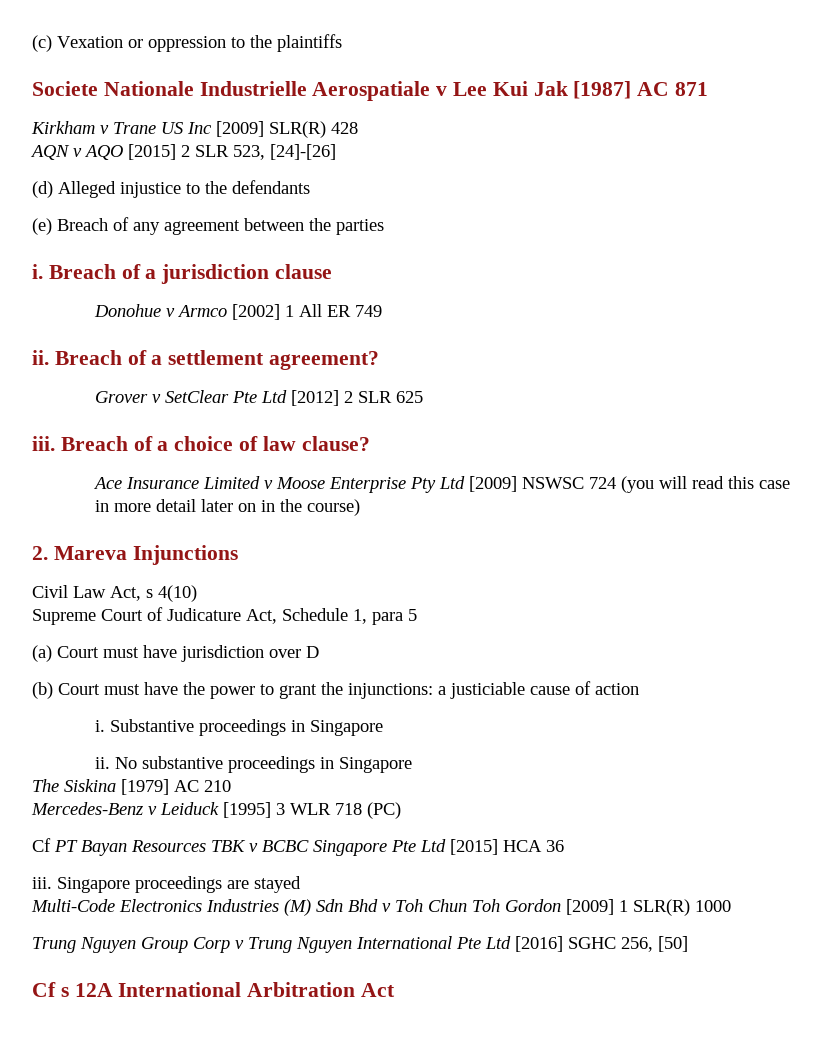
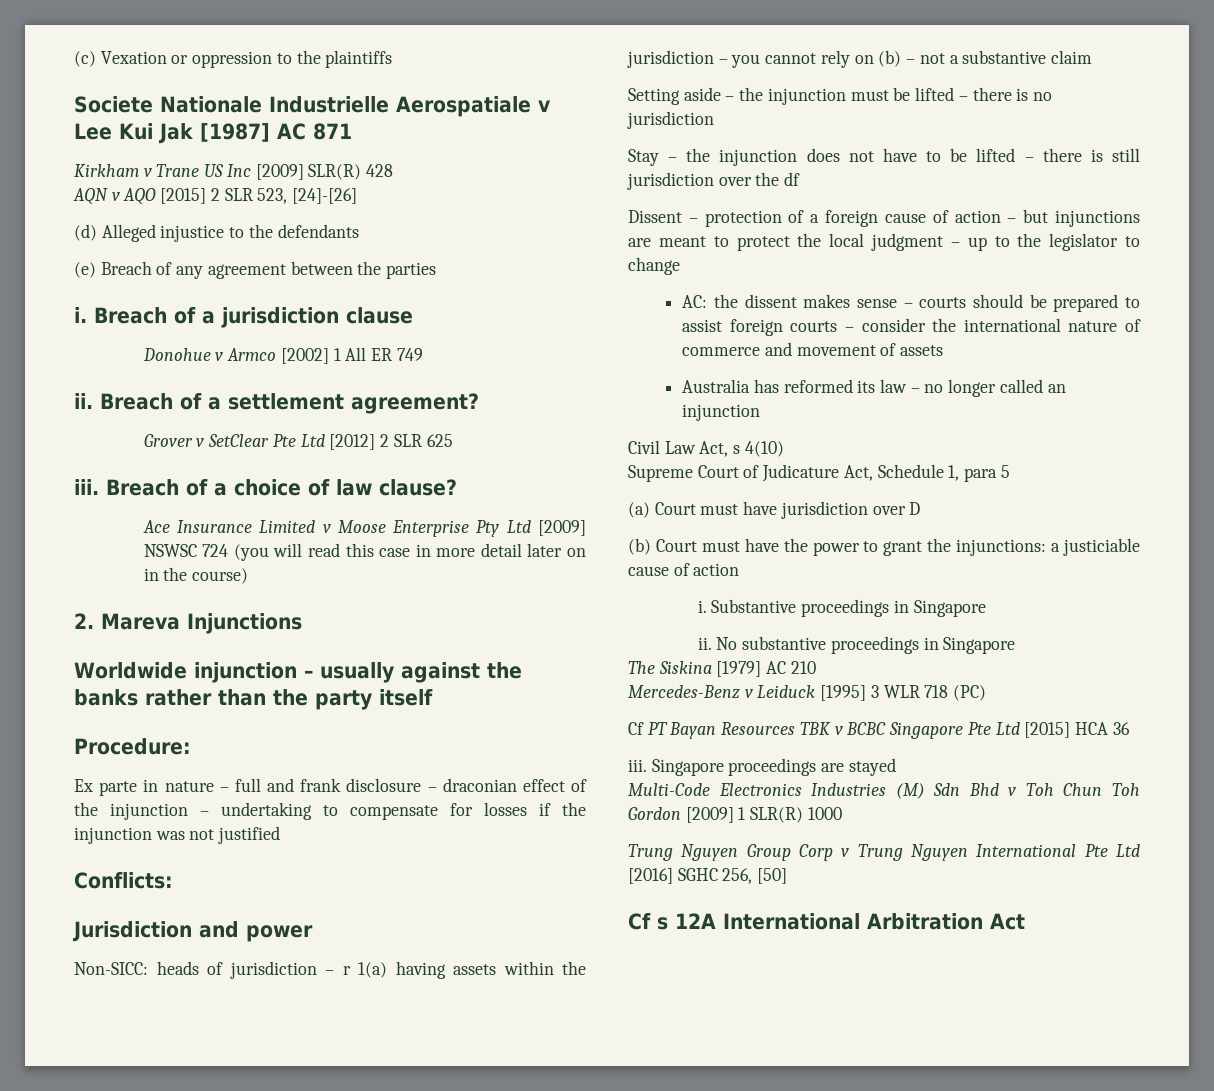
(238, 555) none -> [74,662,522,683] [74,689,433,710] [74,738,191,755] [74,778,587,796] [74,802,586,820] [74,826,281,844] [74,872,173,889] [72,921,313,942] [74,961,586,979] [627,50,1092,68] [628,87,1052,105] [627,111,714,129] [628,148,1140,166] [627,172,801,190] [628,209,1140,227] [628,233,1140,251] [628,257,680,275] [682,294,1140,312] [682,318,1141,336] [682,342,944,356] [682,379,1066,397] [682,404,761,421] // Worldwide injunction – usually against the banks rather than the party itself // Procedure: // Ex parte in nature – full and frank disclosure – draconian effect of the injunction – undertaking to compensate for losses if the injunction was not justified // Conflicts: // Jurisdiction and power // Non-SICC: heads of jurisdiction – r 1(a) having assets within the jurisdiction – you cannot rely on (b) – not a substantive claim // Setting aside – the injunction must be lifted – there is no jurisdiction // Stay – the injunction does not have to be lifted – there is still jurisdiction over the df // Dissent – protection of a foreign cause of action – but injunctions are meant to protect the local judgment – up to the legislator to change // AC: the dissent makes sense – courts should be prepared to assist foreign courts – consider the international nature of commerce and movement of assets // Australia has reformed its law – no longer called an injunction

